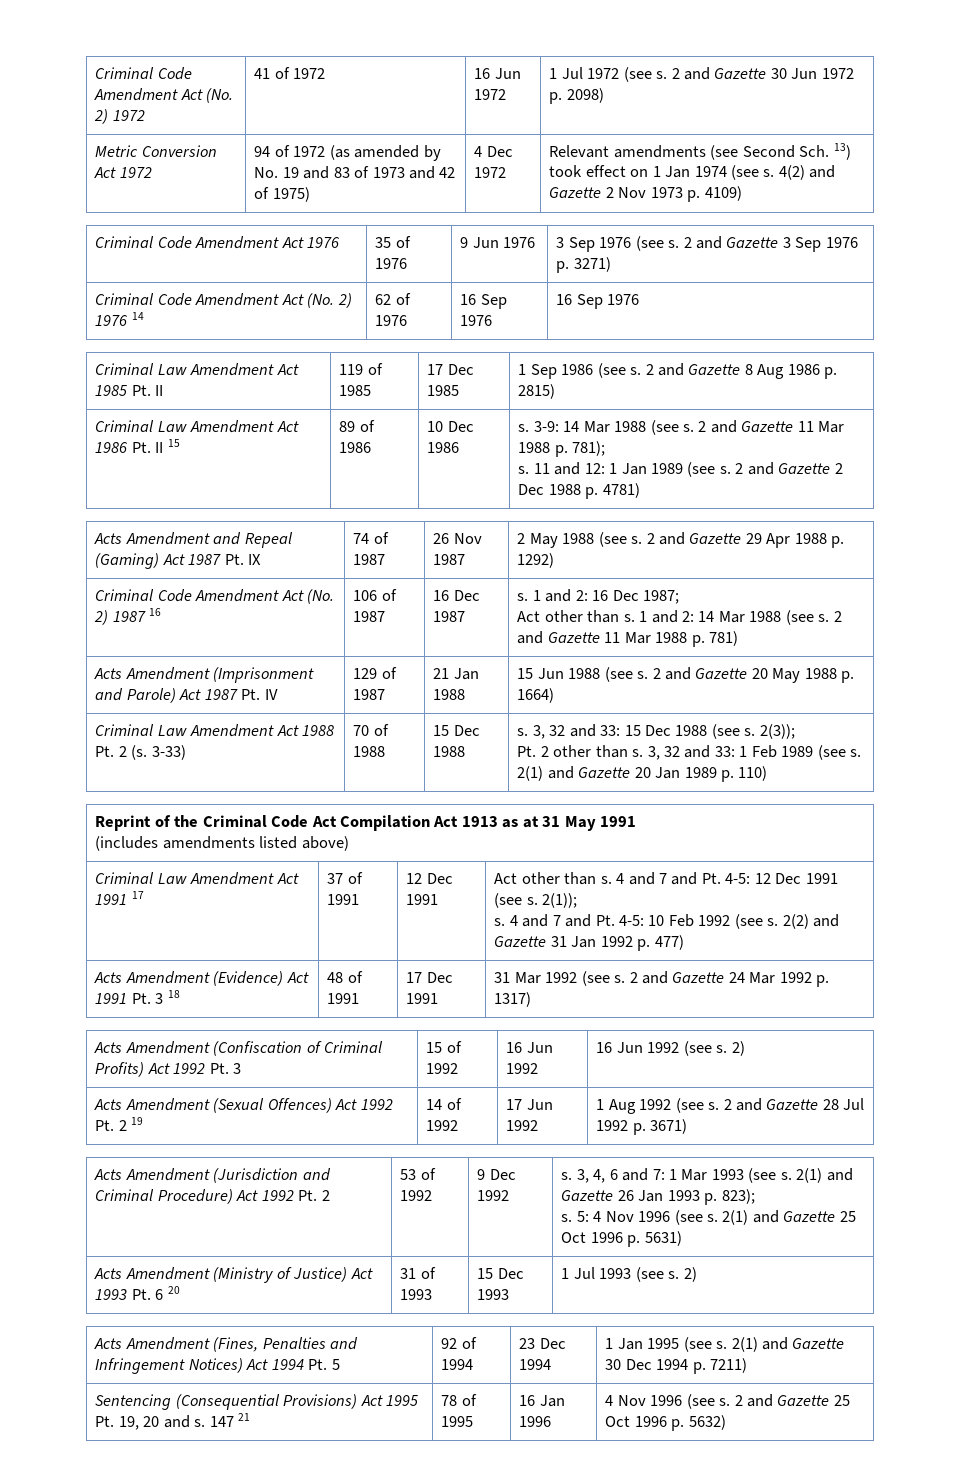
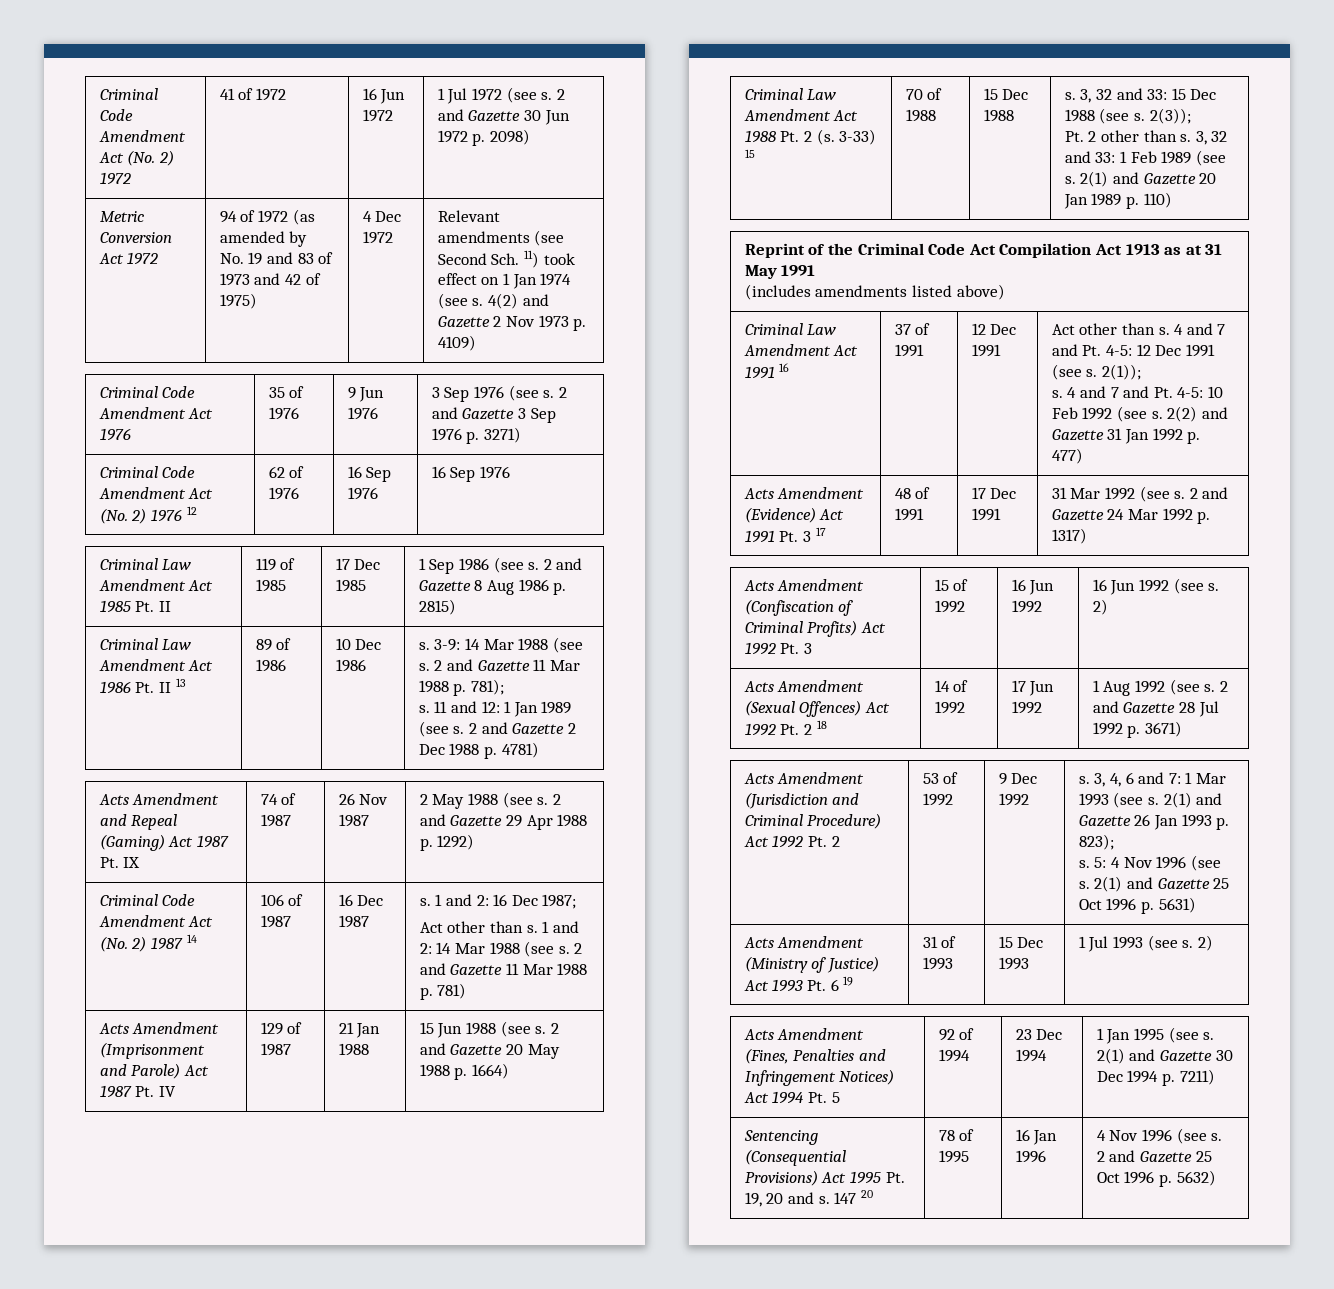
[833,143,851,160] 13) -> [524,250,540,268] 11)
[131,312,144,320] 14 -> [186,506,197,515] 12
[167,439,180,447] 15 -> [175,678,186,687] 13
[149,608,162,616] 16 -> [186,934,197,943] 14
(186, 752) none -> [744,149,755,158] 15
[131,891,144,899] 17 -> [779,363,790,372] 16
[167,990,180,998] 18 -> [815,527,826,536] 17
[131,1117,144,1125] 19 -> [816,720,827,729] 18
[167,1286,180,1294] 20 -> [843,976,854,986] 19
[237,1413,250,1421] 21 -> [860,1190,873,1198] 20

